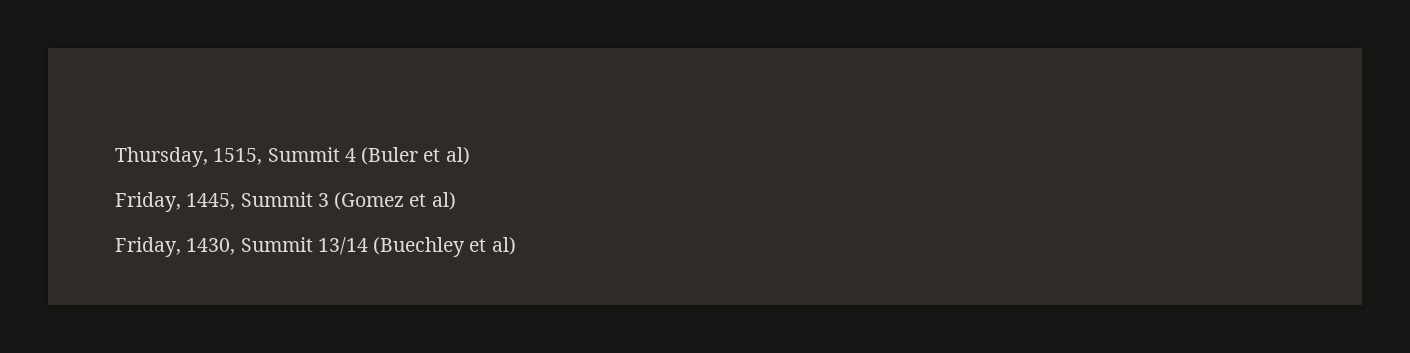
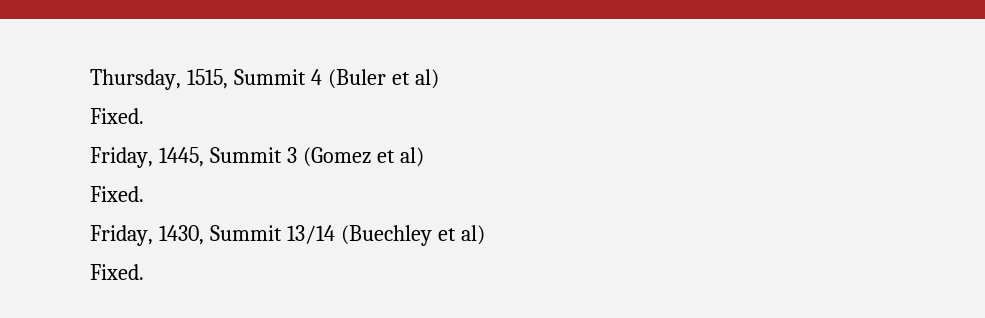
(470, 156) none -> [90,108,144,124] // Fixed.
(456, 201) none -> [90,186,144,202] // Fixed.
(516, 246) none -> [90,264,144,280] // Fixed.

